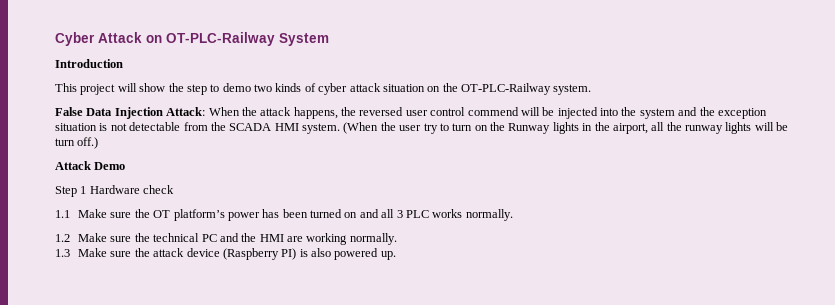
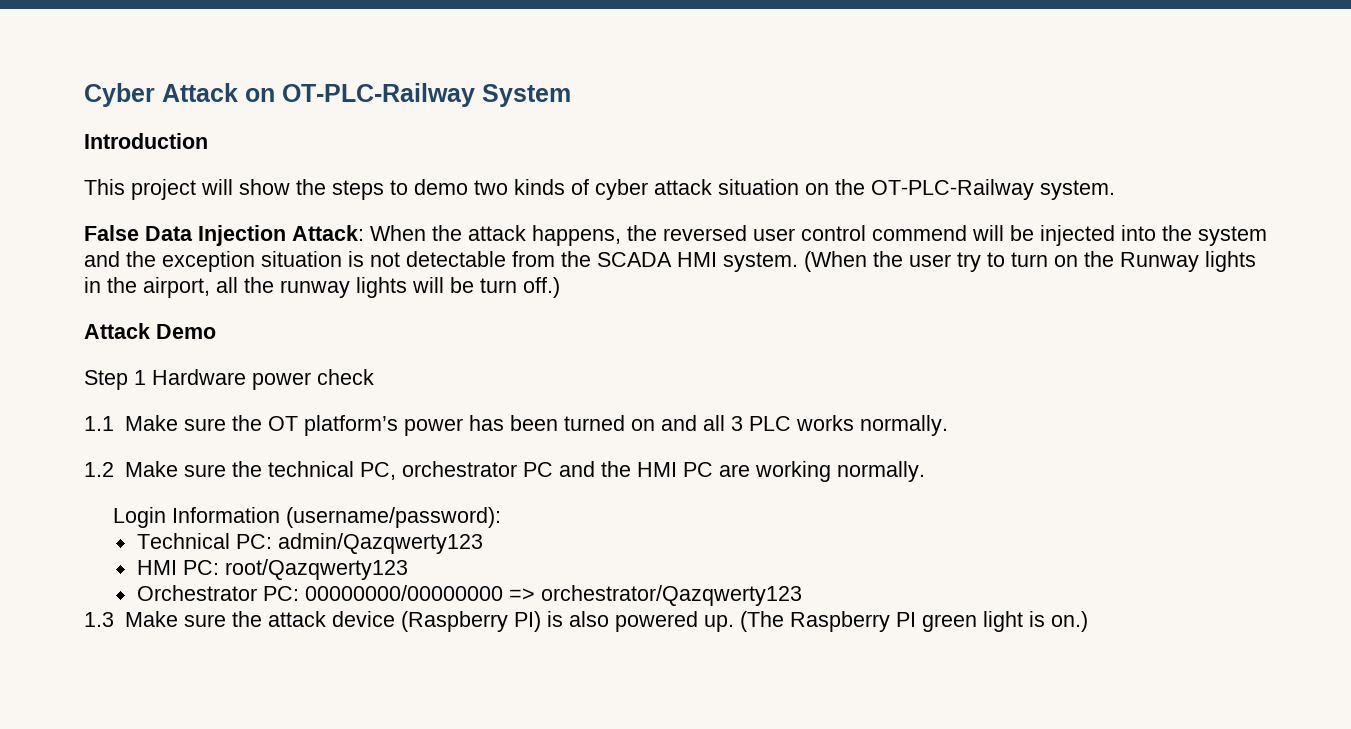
[186,84,207,95] step -> [332,180,384,200] steps
(140, 189) none -> [252,372,311,390] power
(200, 237) none -> [359,461,517,480] PC, orchestrator
(284, 238) none -> [682,462,713,477] PC
(397, 239) none -> [112,507,501,528] [136,533,483,554] [136,559,408,580] [136,585,802,606] // Login Information (username/password): // Technical PC: admin/Qazqwerty123 // HMI PC: root/Qazqwerty123 // Orchestrator PC: 00000000/00000000 => orchestrator/Qazqwerty123
(396, 255) none -> [739,611,1088,632] (The Raspberry PI green light is on.)

